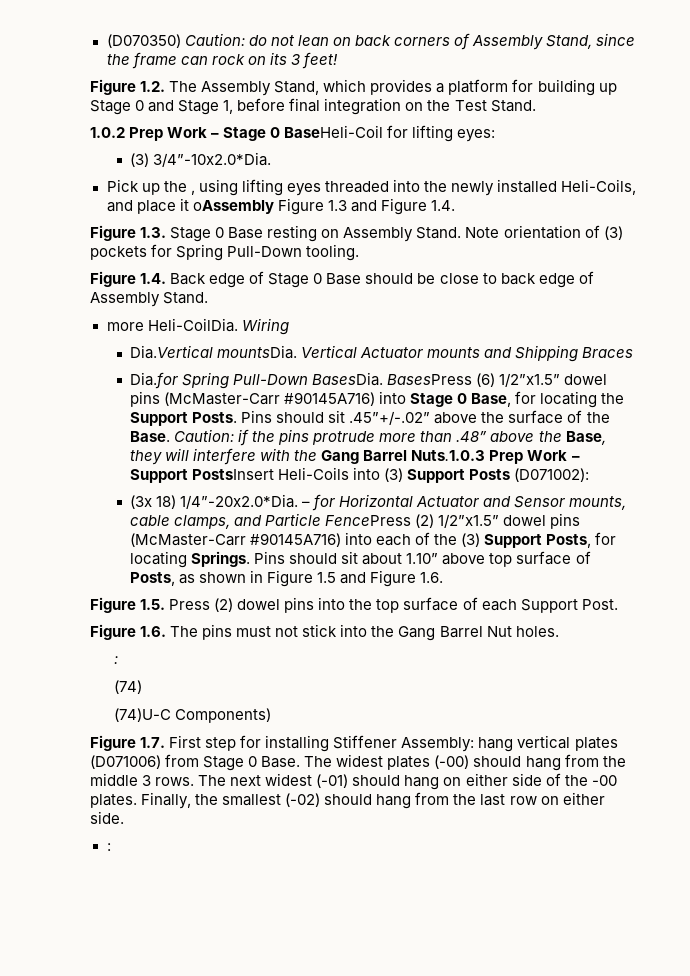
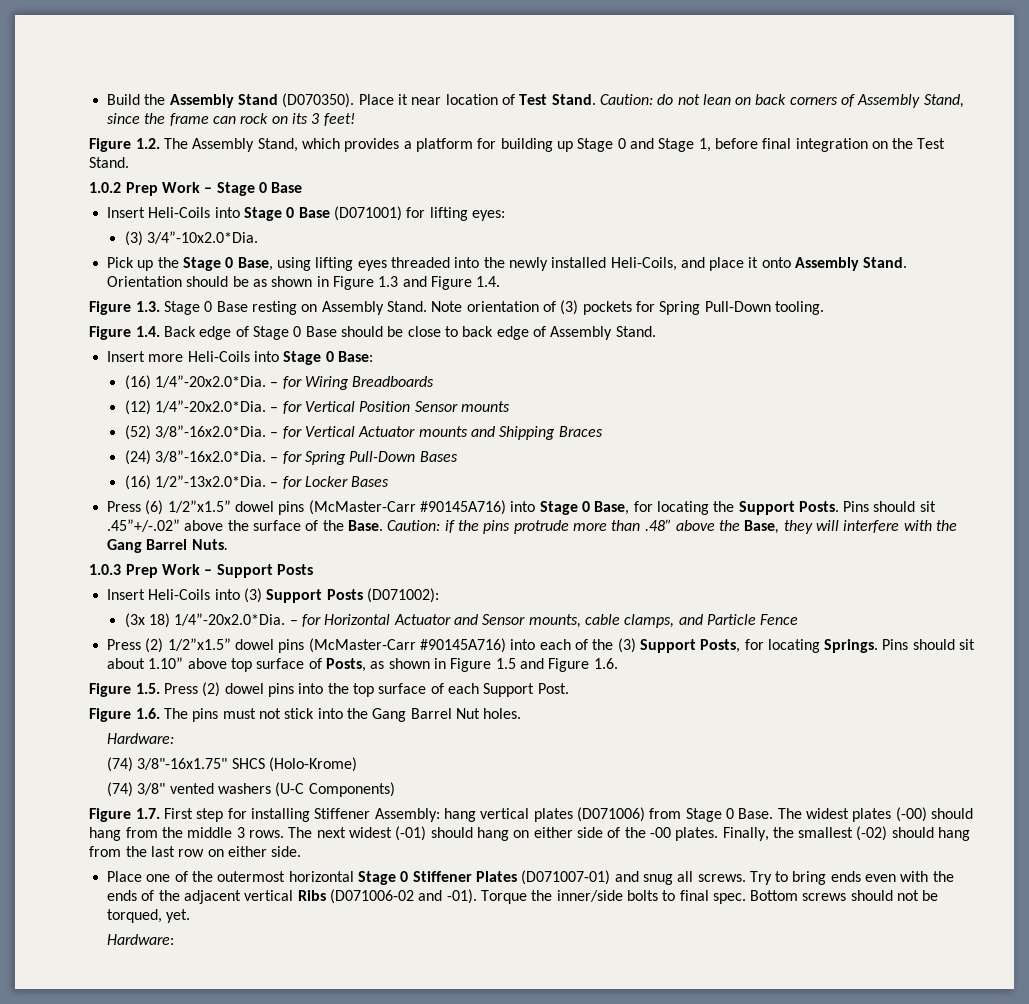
[106,34,181,48] (D070350) -> [107,93,596,108] Build the Assembly Stand (D070350). Place it near location of Test Stand.
[284,125,384,138] BaseHeli-Coil -> [271,182,303,193] [107,206,402,221] Base // Insert Heli-Coils into Stage 0 Base (D071001)
[190,190,195,195] , -> [182,257,273,271] Stage 0 Base,
[192,200,274,214] oAssembly -> [761,257,908,271] [107,276,329,287] onto Assembly Stand. Orientation should be as shown in
[106,318,289,335] [130,345,298,359] more Heli-CoilDia. Wiring // Dia.Vertical mountsDia. -> [107,351,373,365] [124,375,435,390] [124,400,510,415] [124,425,302,440] Insert more Heli-Coils into Stage 0 Base: // (16) 1/4”-20x2.0*Dia. – for Wiring Breadboards // (12) 1/4”-20x2.0*Dia. – for Vertical Position Sensor mounts // (52) 3/8”-16x2.0*Dia. – for
[130,372,473,389] Dia.for Spring Pull-Down BasesDia. BasesPress -> [124,450,458,465] [124,475,390,490] [107,501,142,512] (24) 3/8”-16x2.0*Dia. – for Spring Pull-Down Bases // (16) 1/2”-13x2.0*Dia. – for Locker Bases // Press
[411,450,486,461] Nuts.1.0.3 -> [191,539,228,550] [89,564,122,575] Nuts. // 1.0.3
[192,469,275,480] PostsInsert -> [277,564,314,575] [107,589,146,600] Posts // Insert
[325,515,412,526] FencePress -> [760,614,799,625] [107,639,142,650] Fence // Press
[113,656,118,664] [113,680,142,694] [113,708,171,722] : // (74) // (74)U-C -> [107,733,175,744] [107,757,358,772] [107,782,305,797] Hardware: // (74) 3/8"-16x1.75" SHCS (Holo-Krome) // (74) 3/8" vented washers (U-C
[106,843,111,851] : -> [107,870,954,885] [107,889,939,904] [107,909,191,923] [107,934,175,945] Place one of the outermost horizontal Stage 0 Stiffener Plates (D071007-01) and snug all screws. Try to bring ends even with the ends of the adjacent vertical Ribs (D071006-02 and -01). Torque the inner/side bolts to final spec. Bottom screws should not be torqued, yet. // Hardware:

